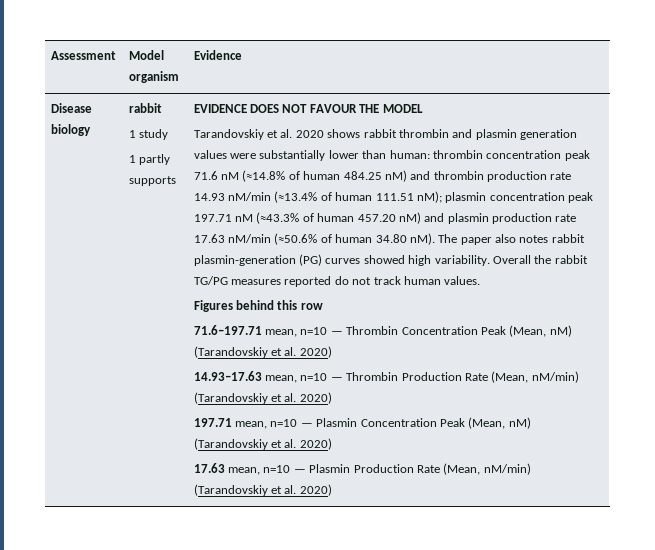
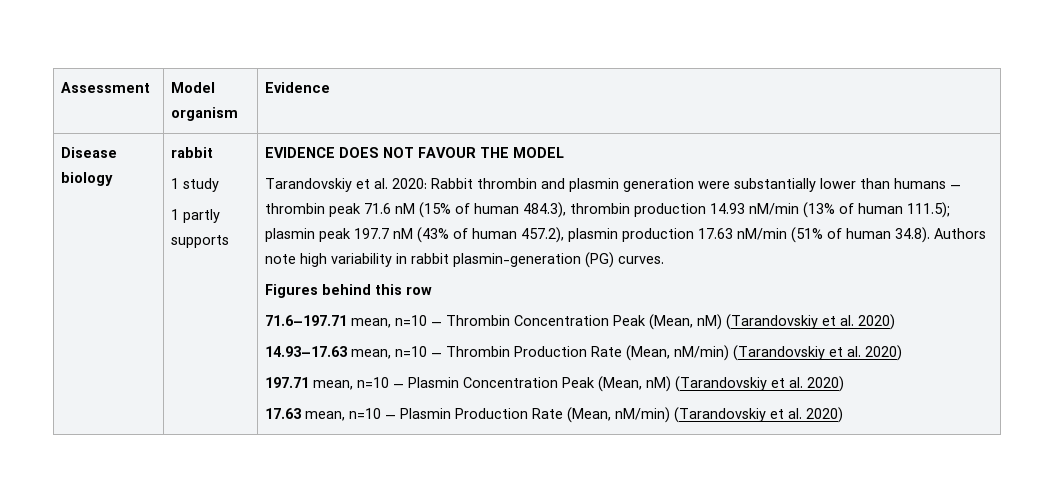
[295,129,397,138] 2020 shows rabbit -> [391,178,473,189] 2020: Rabbit
[193,150,227,159] values -> (694, 185) none
[389,150,562,159] human: thrombin concentration -> [893,178,961,189] [264,203,325,214] humans — thrombin
[242,170,431,182] (≈14.8% of human 484.25 nM) and -> [418,202,566,218] (15% of human 484.3),
[550,172,572,180] rate -> (706, 210) none
[274,191,594,203] [193,212,445,224] (≈13.4% of human 111.51 nM); plasmin concentration peak 197.71 nM (≈43.3% of human 457.20 nM) and -> [802,202,950,218] [264,227,564,243] (13% of human 111.5); plasmin peak 197.7 nM (43% of human 457.2),
[555,214,577,222] rate -> (694, 235) none
[274,233,585,245] [193,254,588,266] [193,276,481,287] (≈50.6% of human 34.80 nM). The paper also notes rabbit plasmin-generation (PG) curves showed high variability. Overall the rabbit TG/PG measures reported do not track human values. -> [790,227,986,243] [264,252,664,268] (51% of human 34.8). Authors note high variability in rabbit plasmin-generation (PG) curves.

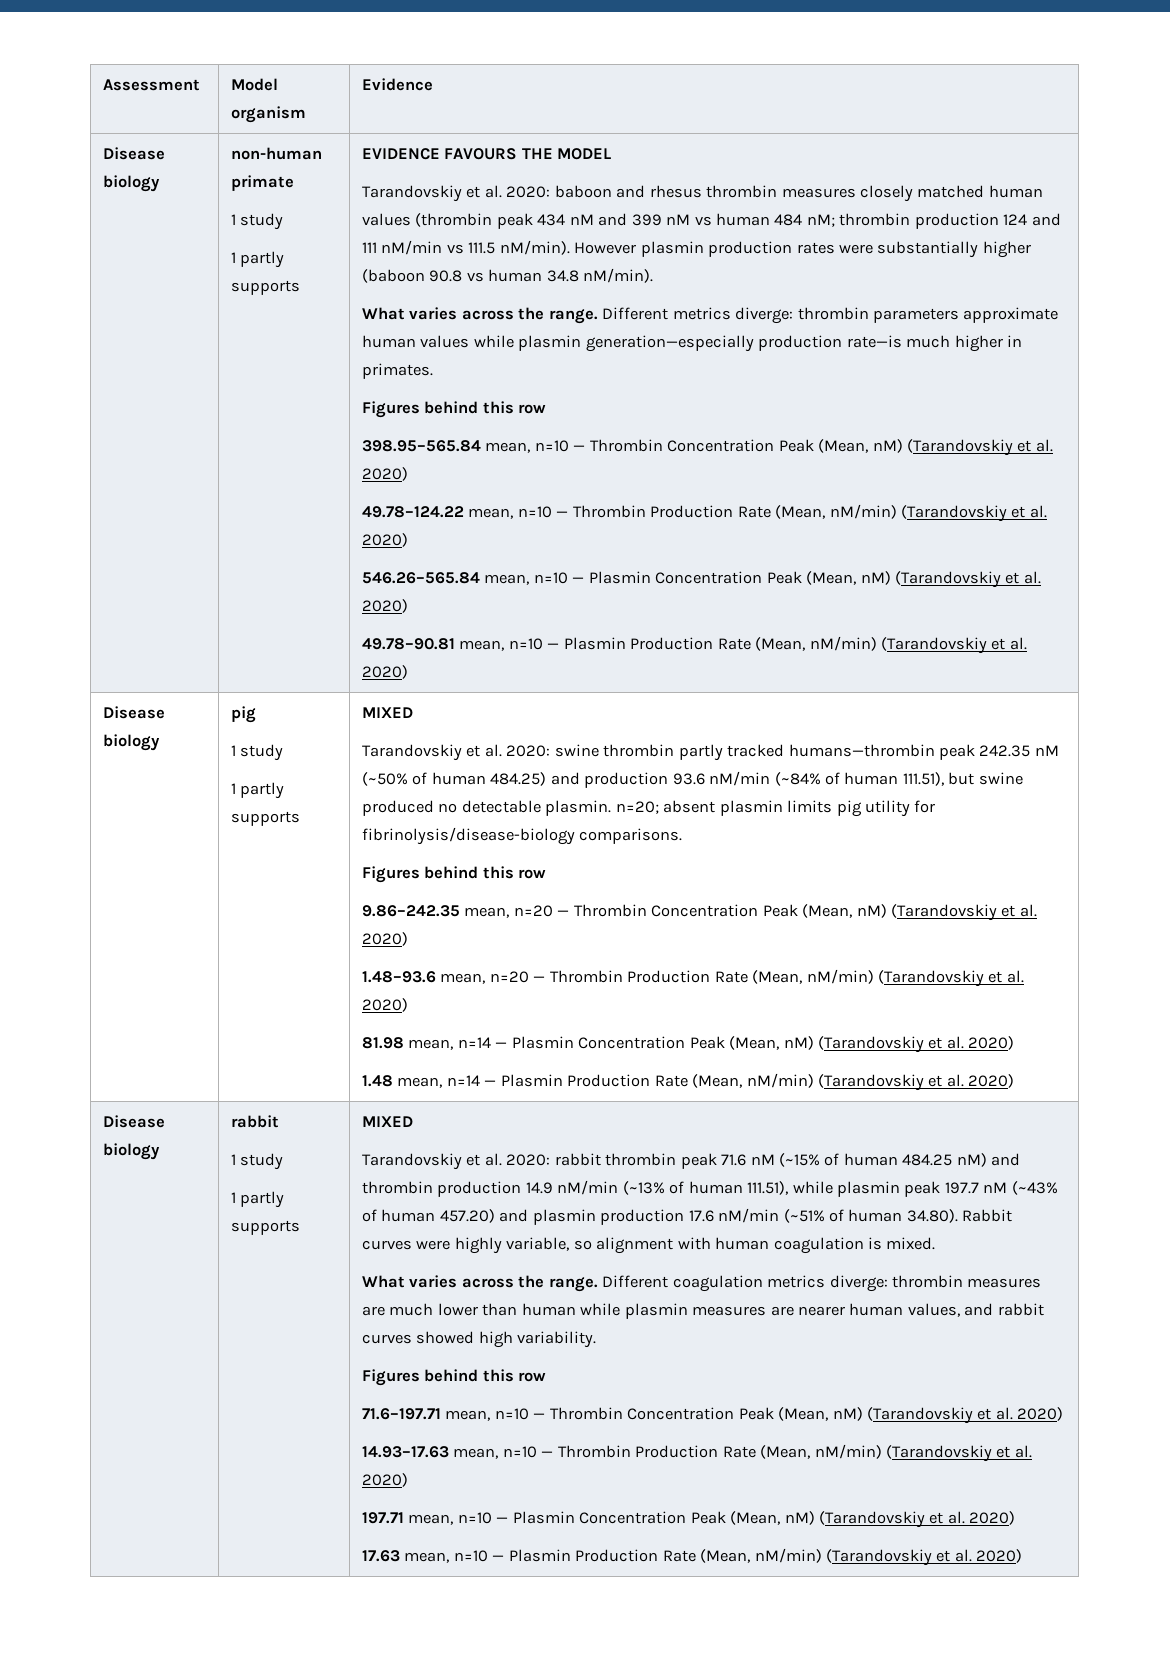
(330, 87) none -> [102,147,165,160] [102,175,160,192] [230,147,322,160] [230,175,294,191] [230,213,284,230] [230,251,285,268] [230,280,300,295] [361,148,612,160] [361,185,1043,202] [361,213,1061,229] [361,240,1031,258] [361,268,654,283] [361,307,1059,324] [361,335,1022,352] [361,363,433,379] [361,401,547,418] [361,439,1053,456] [361,467,408,481] [361,504,1047,522] [361,533,408,547] [361,571,1041,588] [361,599,408,613] [361,636,1027,654] [361,665,408,679] [102,706,165,719] [102,734,160,751] [230,706,256,723] [230,744,284,761] [230,782,285,799] [230,811,300,826] [361,707,413,718] [361,744,1059,761] [361,771,1023,788] [361,800,936,817] [361,827,683,845] [361,866,547,883] [361,904,1037,921] [361,932,408,946] [361,969,1024,987] [361,998,408,1012] [361,1036,1015,1053] [361,1073,1015,1091] // Disease biology | non-human primate // 1 study // 1 partly supports | EVIDENCE FAVOURS THE MODEL // Tarandovskiy et al. 2020: baboon and rhesus thrombin measures closely matched human values (thrombin peak 434 nM and 399 nM vs human 484 nM; thrombin production 124 and 111 nM/min vs 111.5 nM/min). However plasmin production rates were substantially higher (baboon 90.8 vs human 34.8 nM/min). // What varies across the range. Different metrics diverge: thrombin parameters approximate human values while plasmin generation—especially production rate—is much higher in primates. // Figures behind this row // 398.95–565.84 mean, n=10 — Thrombin Concentration Peak (Mean, nM) (Tarandovskiy et al. 2020) // 49.78–124.22 mean, n=10 — Thrombin Production Rate (Mean, nM/min) (Tarandovskiy et al. 2020) // 546.26–565.84 mean, n=10 — Plasmin Concentration Peak (Mean, nM) (Tarandovskiy et al. 2020) // 49.78–90.81 mean, n=10 — Plasmin Production Rate (Mean, nM/min) (Tarandovskiy et al. 2020) // Disease biology | pig // 1 study // 1 partly supports | MIXED // Tarandovskiy et al. 2020: swine thrombin partly tracked humans—thrombin peak 242.35 nM (~50% of human 484.25) and production 93.6 nM/min (~84% of human 111.51), but swine produced no detectable plasmin. n=20; absent plasmin limits pig utility for fibrinolysis/disease-biology comparisons. // Figures behind this row // 9.86–242.35 mean, n=20 — Thrombin Concentration Peak (Mean, nM) (Tarandovskiy et al. 2020) // 1.48–93.6 mean, n=20 — Thrombin Production Rate (Mean, nM/min) (Tarandovskiy et al. 2020) // 81.98 mean, n=14 — Plasmin Concentration Peak (Mean, nM) (Tarandovskiy et al. 2020) // 1.48 mean, n=14 — Plasmin Production Rate (Mean, nM/min) (Tarandovskiy et al. 2020)
[264,147,564,158] [264,178,961,192] EVIDENCE DOES NOT FAVOUR THE MODEL // Tarandovskiy et al. 2020: Rabbit thrombin and plasmin generation were substantially lower than humans — -> [361,1116,413,1127] [361,1153,601,1170] MIXED // Tarandovskiy et al. 2020: rabbit
[418,202,950,218] (15% of human 484.3), thrombin production 14.93 nM/min (13% of human 111.5); -> [778,1153,1021,1167] [361,1180,833,1197] (~15% of human 484.25 nM) and thrombin production 14.9 nM/min (~13% of human 111.51), while
[416,227,986,243] [264,252,664,268] (43% of human 457.2), plasmin production 17.63 nM/min (51% of human 34.8). Authors note high variability in rabbit plasmin-generation (PG) curves. -> [1011,1181,1058,1195] [361,1208,1013,1225] [361,1237,936,1254] [361,1275,1042,1292] [361,1303,1044,1319] [361,1331,597,1348] (~43% of human 457.20) and plasmin production 17.6 nM/min (~51% of human 34.80). Rabbit curves were highly variable, so alignment with human coagulation is mixed. // What varies across the range. Different coagulation metrics diverge: thrombin measures are much lower than human while plasmin measures are nearer human values, and rabbit curves showed high variability.

